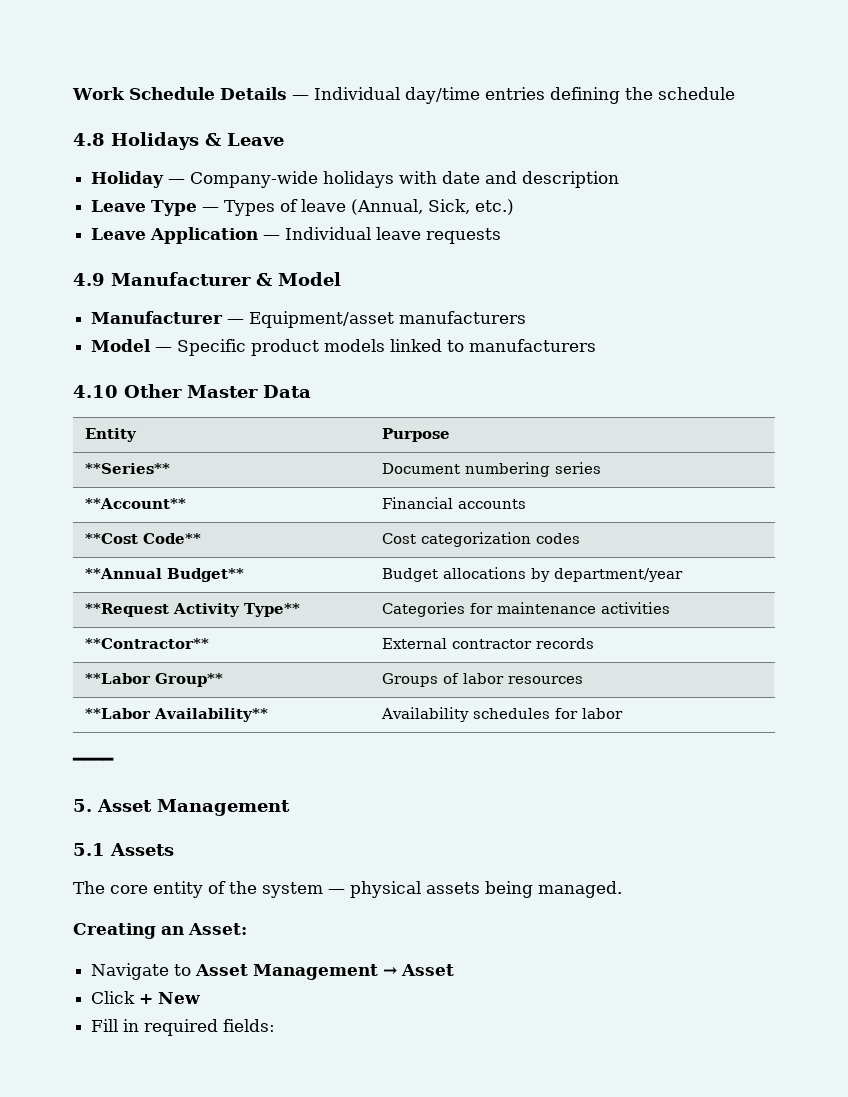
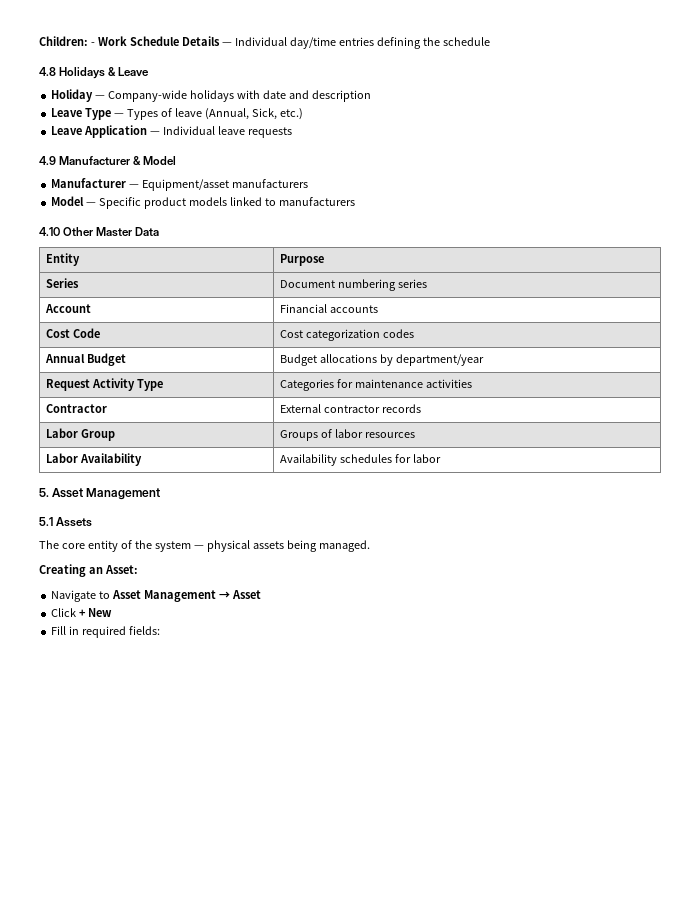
(72, 93) none -> [39,36,95,46] Children: -
[85,463,171,474] **Series** -> [46,278,80,288] Series
[85,498,187,509] **Account** -> [45,304,92,313] Account
[85,533,202,544] **Cost Code** -> [46,328,101,338] Cost Code
[85,568,245,582] **Annual Budget** -> [45,353,127,366] Annual Budget
[85,603,301,617] **Request Activity Type** -> [46,378,164,391] Request Activity Type
[85,638,210,649] **Contractor** -> [46,404,108,413] Contractor
[85,673,224,687] **Labor Group** -> [46,428,116,441] Labor Group
[85,708,269,722] **Labor Availability** -> [46,453,143,466] Labor Availability
[72,757,114,765] // ━━━━ -> (442, 458) none

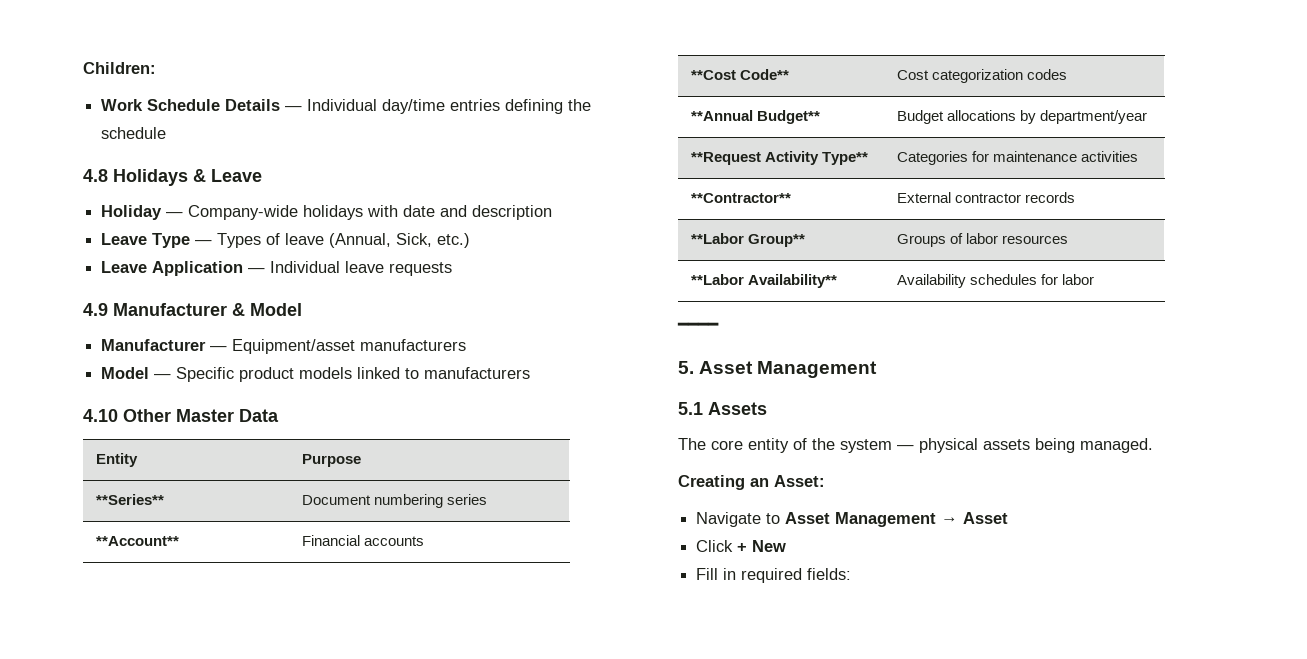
[90,42,95,46] - -> (156, 68) //
[46,278,80,288] Series -> [95,494,164,505] **Series**
[45,304,92,313] Account -> [95,536,179,546] **Account**
[46,328,101,338] Cost Code -> [690,69,789,80] **Cost Code**
[45,353,127,366] Annual Budget -> [690,110,820,124] **Annual Budget**
[46,378,164,391] Request Activity Type -> [690,151,868,165] **Request Activity Type**
[46,404,108,413] Contractor -> [690,193,791,203] **Contractor**
[46,428,116,441] Labor Group -> [690,233,805,247] **Labor Group**
[46,453,143,466] Labor Availability -> [690,274,837,288] **Labor Availability**
(442, 458) none -> [677,322,719,330] // ━━━━

